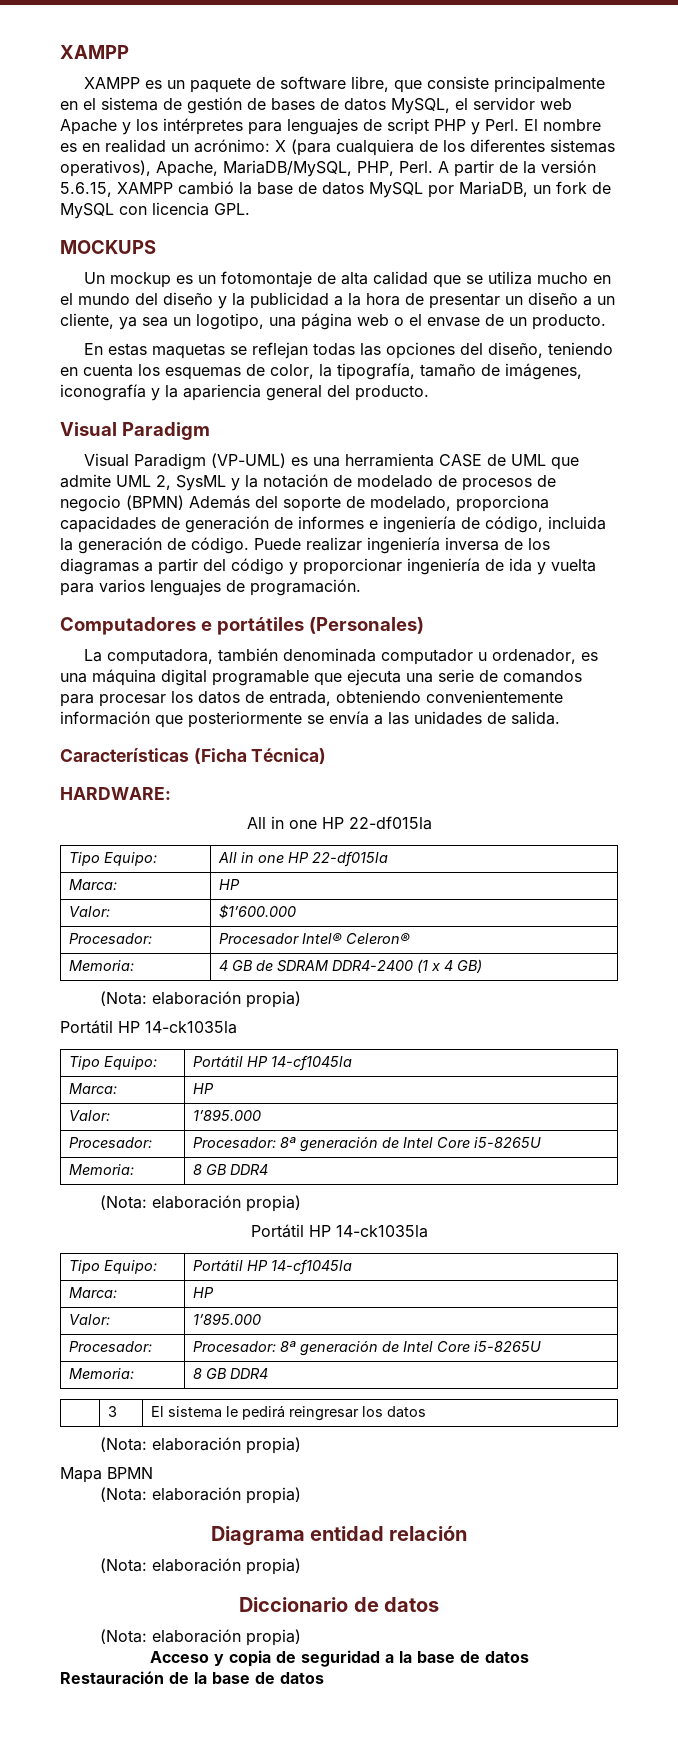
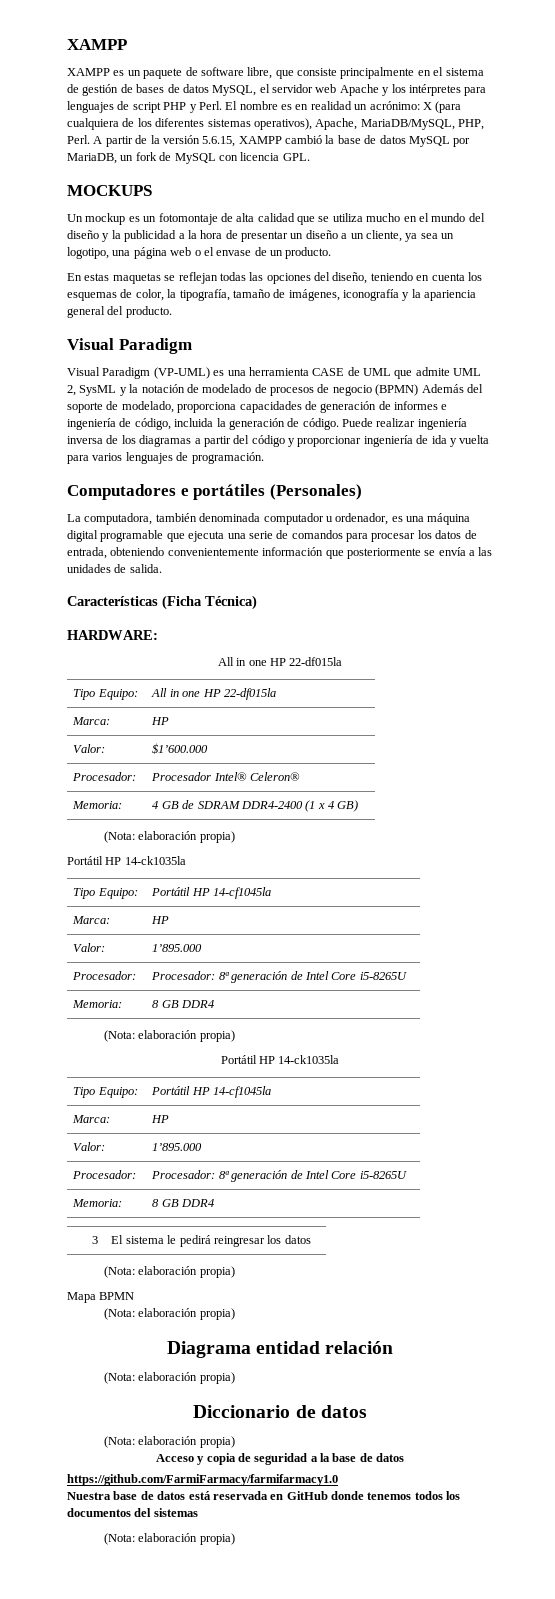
[60,1671,324,1684] Restauración de la base de datos -> [67,1474,338,1486] [67,1491,461,1500] [67,1508,198,1517] [103,1533,235,1545] https://github.com/FarmiFarmacy/farmifarmacy1.0 // Nuestra base de datos está reservada en GitHub donde tenemos todos los documentos del sistemas // (Nota: elaboración propia)

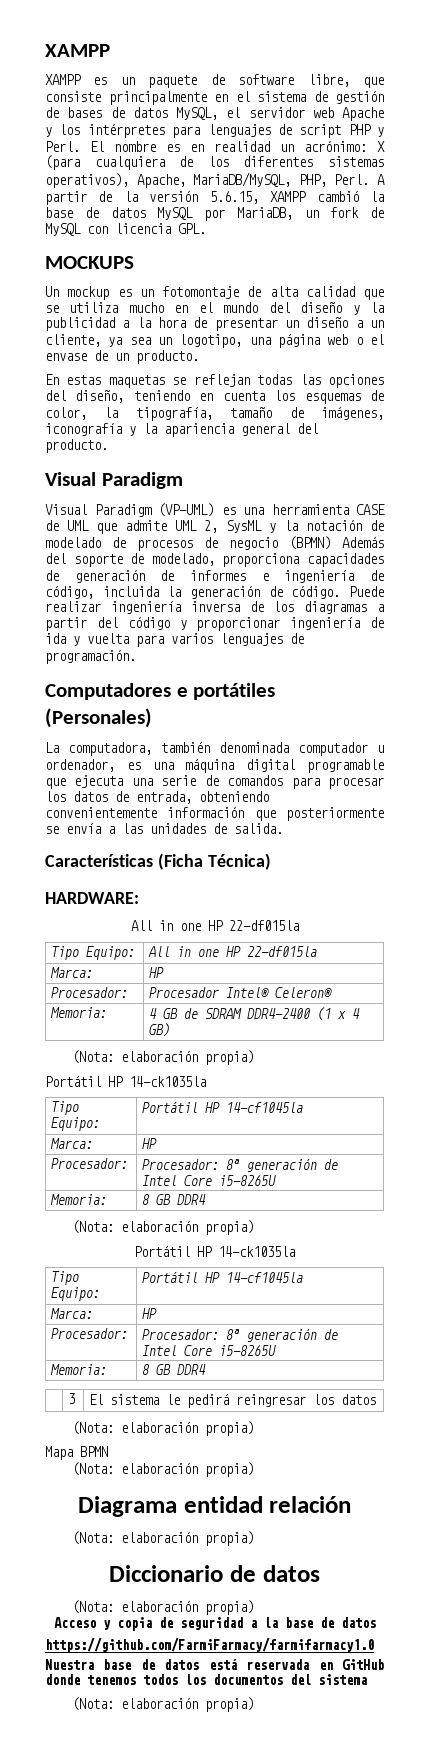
[73,744,106,753] [152,743,209,754] // Valor: | $1’600.000 -> (164, 972) none
[73,943,106,952] [152,944,203,952] // Valor: | 1’895.000 -> (157, 1143) none
[73,1142,106,1151] [152,1143,203,1151] // Valor: | 1’895.000 -> (157, 1313) none
[153,1508,198,1517] sistemas -> [318,1674,367,1685] sistema

